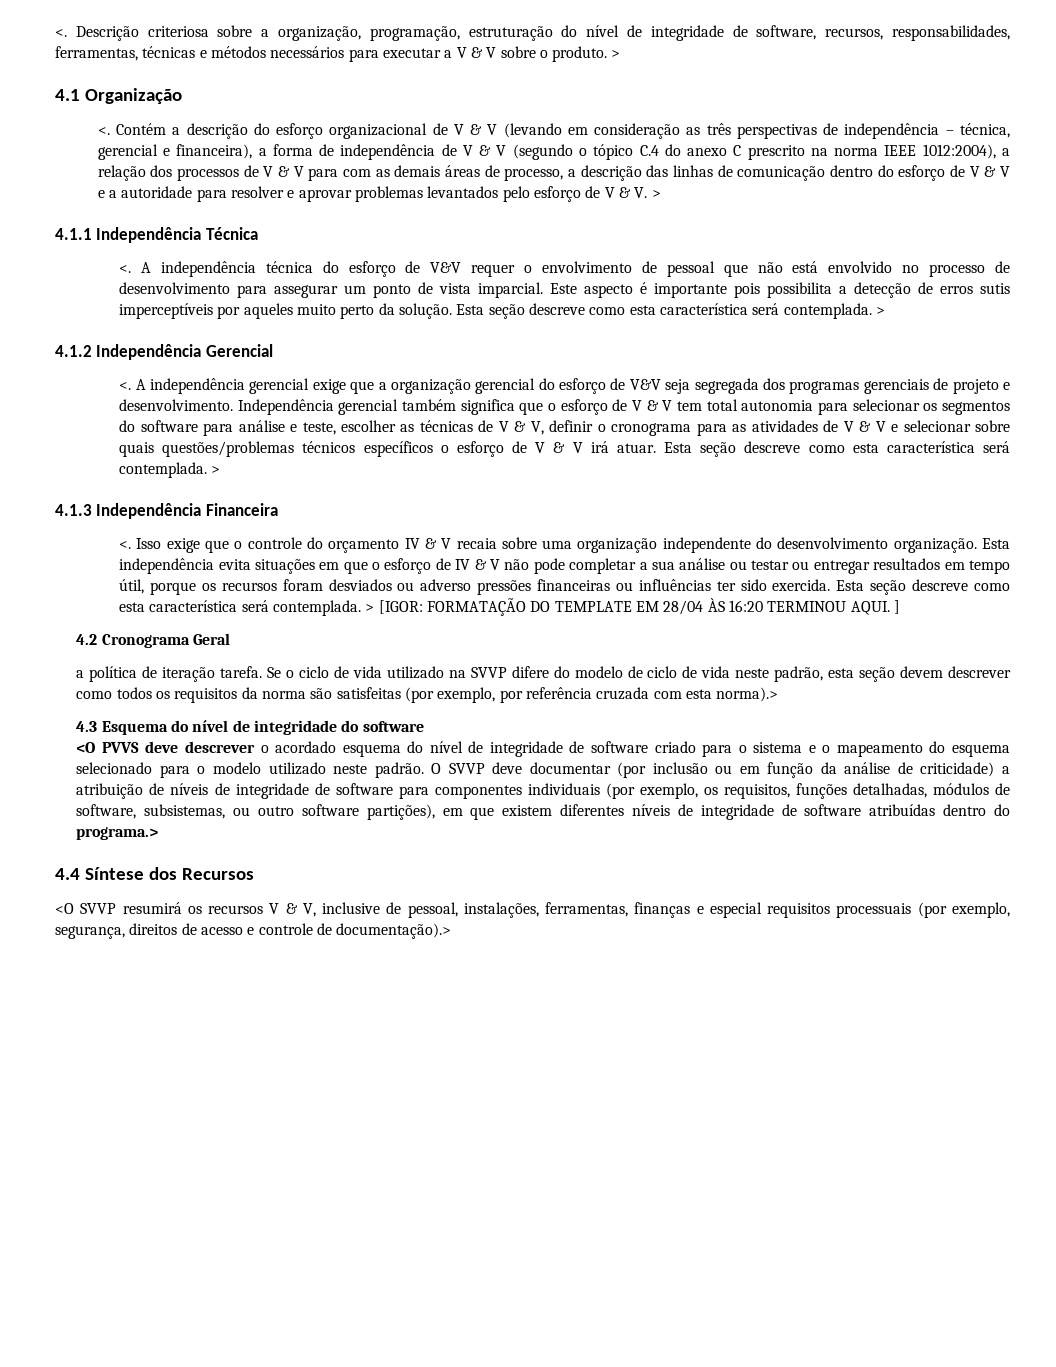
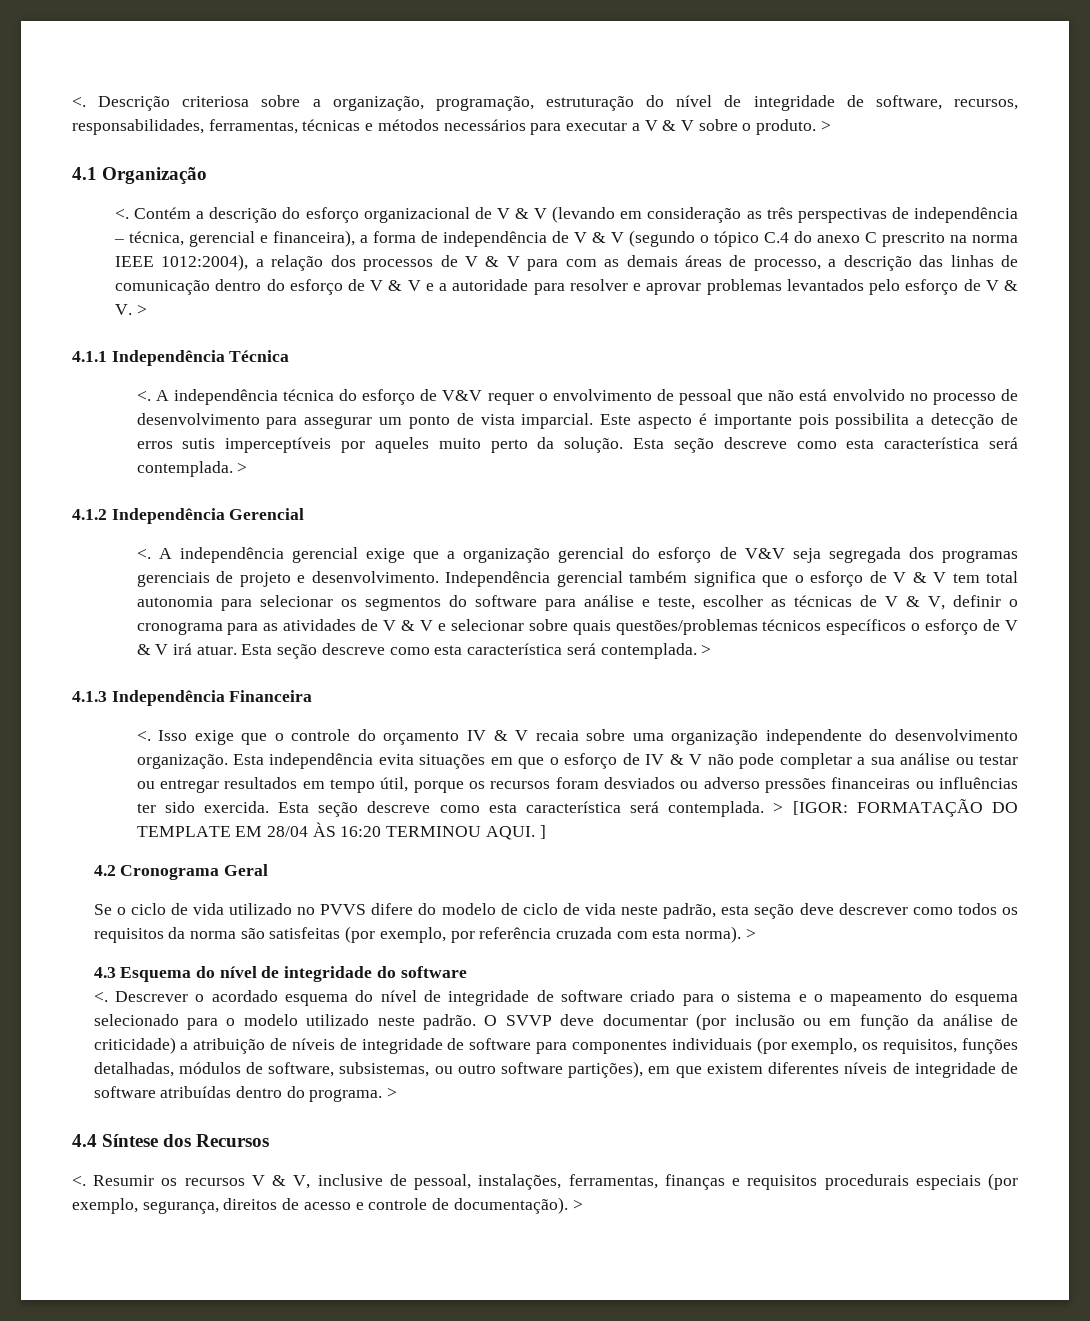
[76,666,263,682] a política de iteração tarefa. -> (268, 870) none
[448,667,507,678] na SVVP -> [297,904,367,915] no PVVS
[900,666,944,678] devem -> [799,903,834,915] deve
[716,687,779,702] norma).> -> [685,926,756,943] norma). >
[76,741,256,753] <O PVVS deve descrever -> [93,991,188,1002] <. Descrever
[76,827,159,840] programa.> -> [309,1087,398,1102] programa. >
[55,902,182,914] <O SVVP resumirá -> [72,1175,155,1186] <. Resumir
[709,902,912,918] especial requisitos processuais -> [747,1174,981,1190] requisitos procedurais especiais
[336,923,452,939] documentação).> -> [453,1197,583,1214] documentação). >

